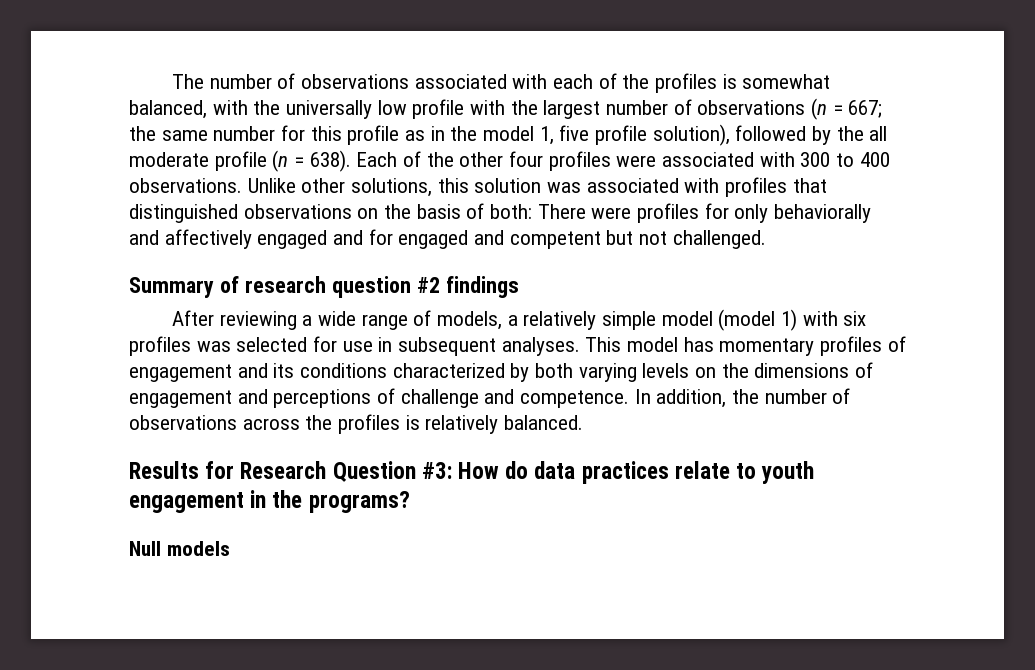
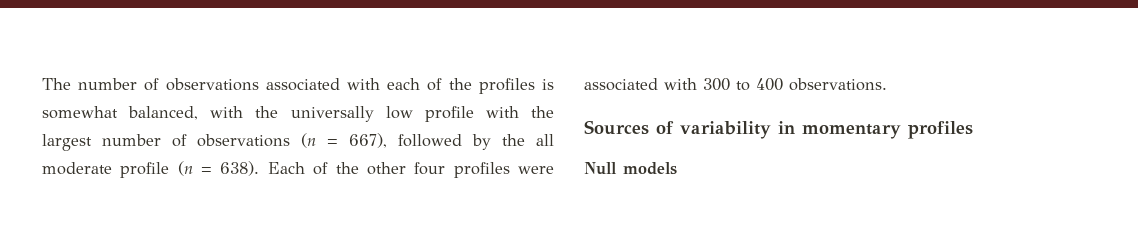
[848,100,883,118] [129,124,730,146] 667; the same number for this profile as in the model 1, five profile solution), -> [349,133,387,148] 667),
[247,177,827,197] [129,203,872,223] [129,229,766,249] [129,276,519,298] [171,309,867,331] [129,336,906,356] [129,362,874,382] [129,388,851,408] [129,414,584,434] [129,461,815,484] [129,490,410,513] Unlike other solutions, this solution was associated with profiles that distinguished observations on the basis of both: There were profiles for only behaviorally and affectively engaged and for engaged and competent but not challenged. // Summary of research question #2 findings // After reviewing a wide range of models, a relatively simple model (model 1) with six profiles was selected for use in subsequent analyses. This model has momentary profiles of engagement and its conditions characterized by both varying levels on the dimensions of engagement and perceptions of challenge and competence. In addition, the number of observations across the profiles is relatively balanced. // Results for Research Question #3: How do data practices relate to youth engagement in the programs? -> [584,120,973,139] // Sources of variability in momentary profiles

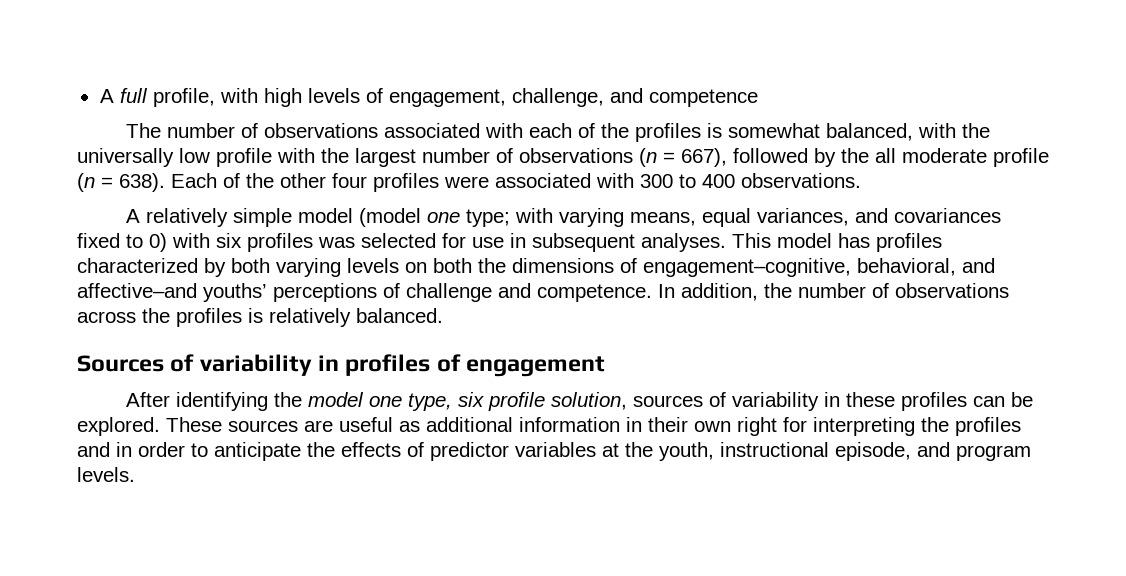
(42, 84) none -> [99,88,758,107] A full profile, with high levels of engagement, challenge, and competence //
(887, 84) none -> [126,208,1002,227] [77,233,942,252] [77,258,995,277] [77,283,1009,302] [77,308,443,327] // A relatively simple model (model one type; with varying means, equal variances, and covariances fixed to 0) with six profiles was selected for use in subsequent analyses. This model has profiles characterized by both varying levels on both the dimensions of engagement–cognitive, behavioral, and affective–and youths’ perceptions of challenge and competence. In addition, the number of observations across the profiles is relatively balanced.
[802,121,973,139] [584,162,677,175] momentary profiles // Null models -> [345,354,606,377] [126,392,1034,411] [77,417,1021,436] [77,442,1031,461] [77,467,135,482] profiles of engagement // After identifying the model one type, six profile solution, sources of variability in these profiles can be explored. These sources are useful as additional information in their own right for interpreting the profiles and in order to anticipate the effects of predictor variables at the youth, instructional episode, and program levels.

